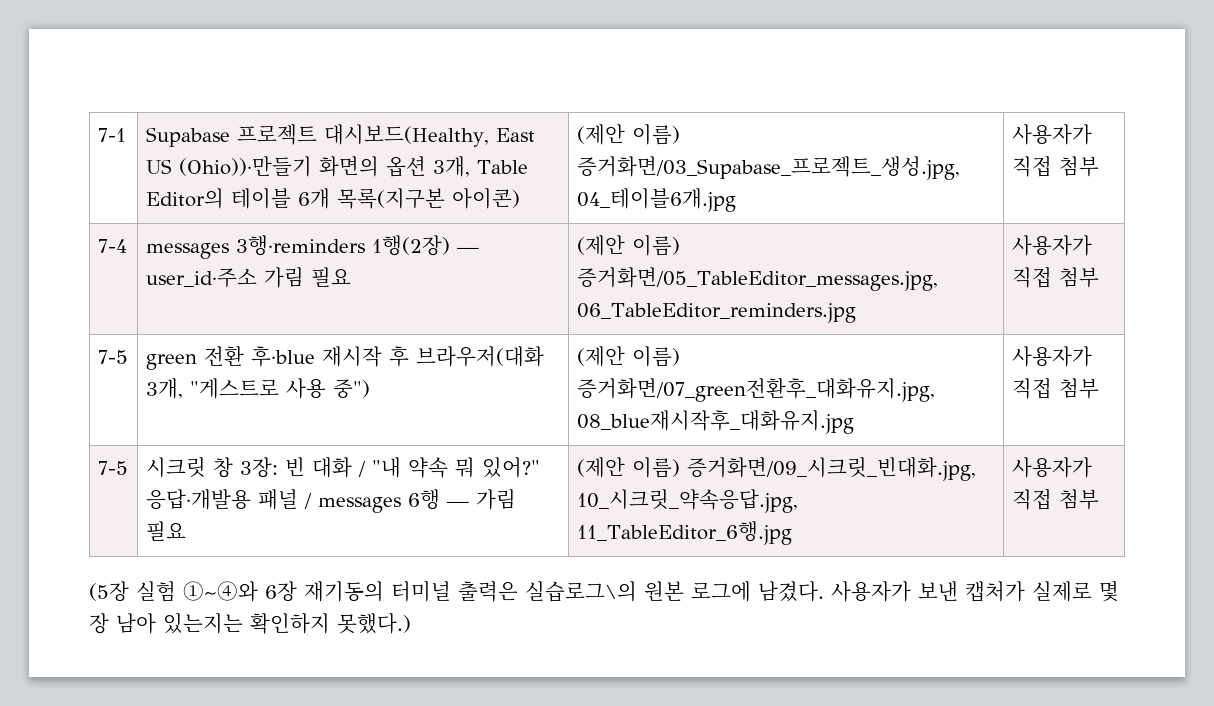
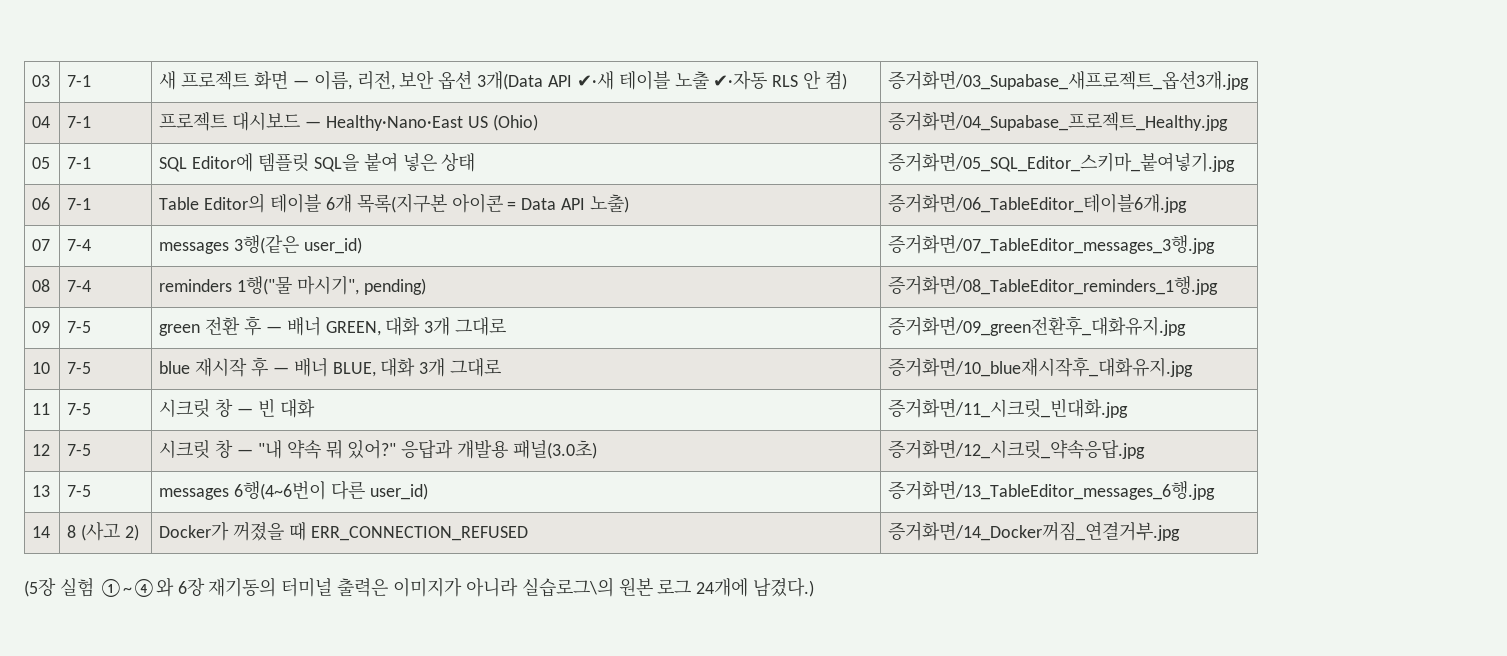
[97,128,126,142] [145,124,535,147] [145,156,470,177] 7-1 | Supabase 프로젝트 대시보드(Healthy, East US (Ohio))·만들기 화면의 옵션 3개, -> [32,75,51,87] [67,75,92,87] [159,70,848,90] [888,71,1250,90] [32,116,51,128] [67,116,92,128] [159,112,538,131] [888,112,1229,131] [32,157,51,169] [67,157,92,169] [159,153,476,172] [888,153,1236,172] [32,197,51,210] [67,198,92,210] 03 | 7-1 | 새 프로젝트 화면 — 이름, 리전, 보안 옵션 3개(Data API ✔·새 테이블 노출 ✔·자동 RLS 안 켬) | 증거화면/03_Supabase_새프로젝트_옵션3개.jpg // 04 | 7-1 | 프로젝트 대시보드 — Healthy·Nano·East US (Ohio) | 증거화면/04_Supabase_프로젝트_Healthy.jpg // 05 | 7-1 | SQL Editor에 템플릿 SQL을 붙여 넣은 상태 | 증거화면/05_SQL_Editor_스키마_붙여넣기.jpg // 06 | 7-1 |
[451,188,520,209] [576,124,680,145] [576,156,960,180] [576,188,736,212] [1011,124,1092,145] [1011,156,1099,177] [97,239,127,253] [145,235,479,259] [145,267,351,288] [576,235,680,256] [576,267,938,291] [576,303,856,323] [1011,235,1092,256] [1011,267,1099,288] [97,350,128,364] [145,346,544,370] [145,378,370,399] [576,346,680,367] [576,378,935,402] [576,410,854,434] [1011,346,1092,367] [1011,378,1099,399] [97,461,128,475] [145,457,278,478] 아이콘) | (제안 이름) 증거화면/03_Supabase_프로젝트_생성.jpg, 04_테이블6개.jpg | 사용자가 직접 첨부 // 7-4 | messages 3행·reminders 1행(2장) — user_id·주소 가림 필요 | (제안 이름) 증거화면/05_TableEditor_messages.jpg, 06_TableEditor_reminders.jpg | 사용자가 직접 첨부 // 7-5 | green 전환 후·blue 재시작 후 브라우저(대화 3개, "게스트로 사용 중") | (제안 이름) 증거화면/07_green전환후_대화유지.jpg, 08_blue재시작후_대화유지.jpg | 사용자가 직접 첨부 // 7-5 | 시크릿 창 3장: -> [451,194,630,213] [888,194,1188,213] [32,239,51,251] [67,239,92,251] [159,235,363,254] [888,235,1216,254] [32,279,51,292] [67,280,92,292] [159,276,426,295] [888,276,1219,295] [32,321,51,333] [67,321,92,333] [159,316,507,336] [888,316,1187,336] [32,362,51,374] [67,362,92,374] [159,357,502,377] [888,357,1194,377] [32,403,51,415] [67,403,92,415] [159,398,254,418] 아이콘 = Data API 노출) | 증거화면/06_TableEditor_테이블6개.jpg // 07 | 7-4 | messages 3행(같은 user_id) | 증거화면/07_TableEditor_messages_3행.jpg // 08 | 7-4 | reminders 1행("물 마시기", pending) | 증거화면/08_TableEditor_reminders_1행.jpg // 09 | 7-5 | green 전환 후 — 배너 GREEN, 대화 3개 그대로 | 증거화면/09_green전환후_대화유지.jpg // 10 | 7-5 | blue 재시작 후 — 배너 BLUE, 대화 3개 그대로 | 증거화면/10_blue재시작후_대화유지.jpg // 11 | 7-5 | 시크릿 창 —
[357,457,540,478] [145,489,516,513] [145,521,186,541] [576,457,976,481] [576,489,798,513] [576,521,792,545] [1011,457,1092,478] [1011,489,1099,510] / "내 약속 뭐 있어?" 응답·개발용 패널 / messages 6행 — 가림 필요 | (제안 이름) 증거화면/09_시크릿_빈대화.jpg, 10_시크릿_약속응답.jpg, 11_TableEditor_6행.jpg | 사용자가 직접 첨부 -> [888,399,1129,418] [32,444,51,456] [67,444,92,456] [159,439,598,459] [888,439,1146,459] [32,485,51,497] [67,485,92,497] [159,480,428,500] [888,481,1216,500] [32,526,51,538] [67,522,140,541] [159,522,528,541] [888,522,1181,541] | 증거화면/11_시크릿_빈대화.jpg // 12 | 7-5 | 시크릿 창 — "내 약속 뭐 있어?" 응답과 개발용 패널(3.0초) | 증거화면/12_시크릿_약속응답.jpg // 13 | 7-5 | messages 6행(4~6번이 다른 user_id) | 증거화면/13_TableEditor_messages_6행.jpg // 14 | 8 (사고 2) | Docker가 꺼졌을 때 ERR_CONNECTION_REFUSED | 증거화면/14_Docker꺼짐_연결거부.jpg
[525,581,1119,602] [89,613,411,634] 실습로그\의 원본 로그에 남겼다. 사용자가 보낸 캡처가 실제로 몇 장 남아 있는지는 확인하지 못했다.) -> [393,577,815,597] 이미지가 아니라 실습로그\의 원본 로그 24개에 남겼다.)

